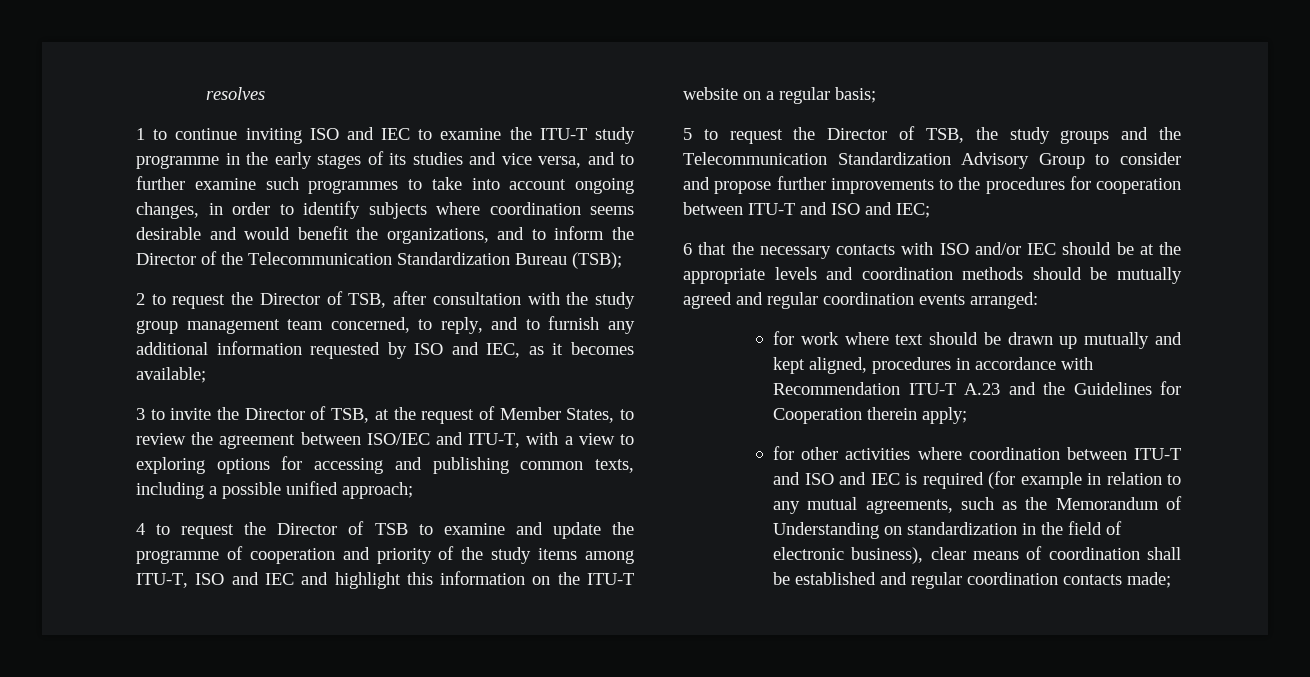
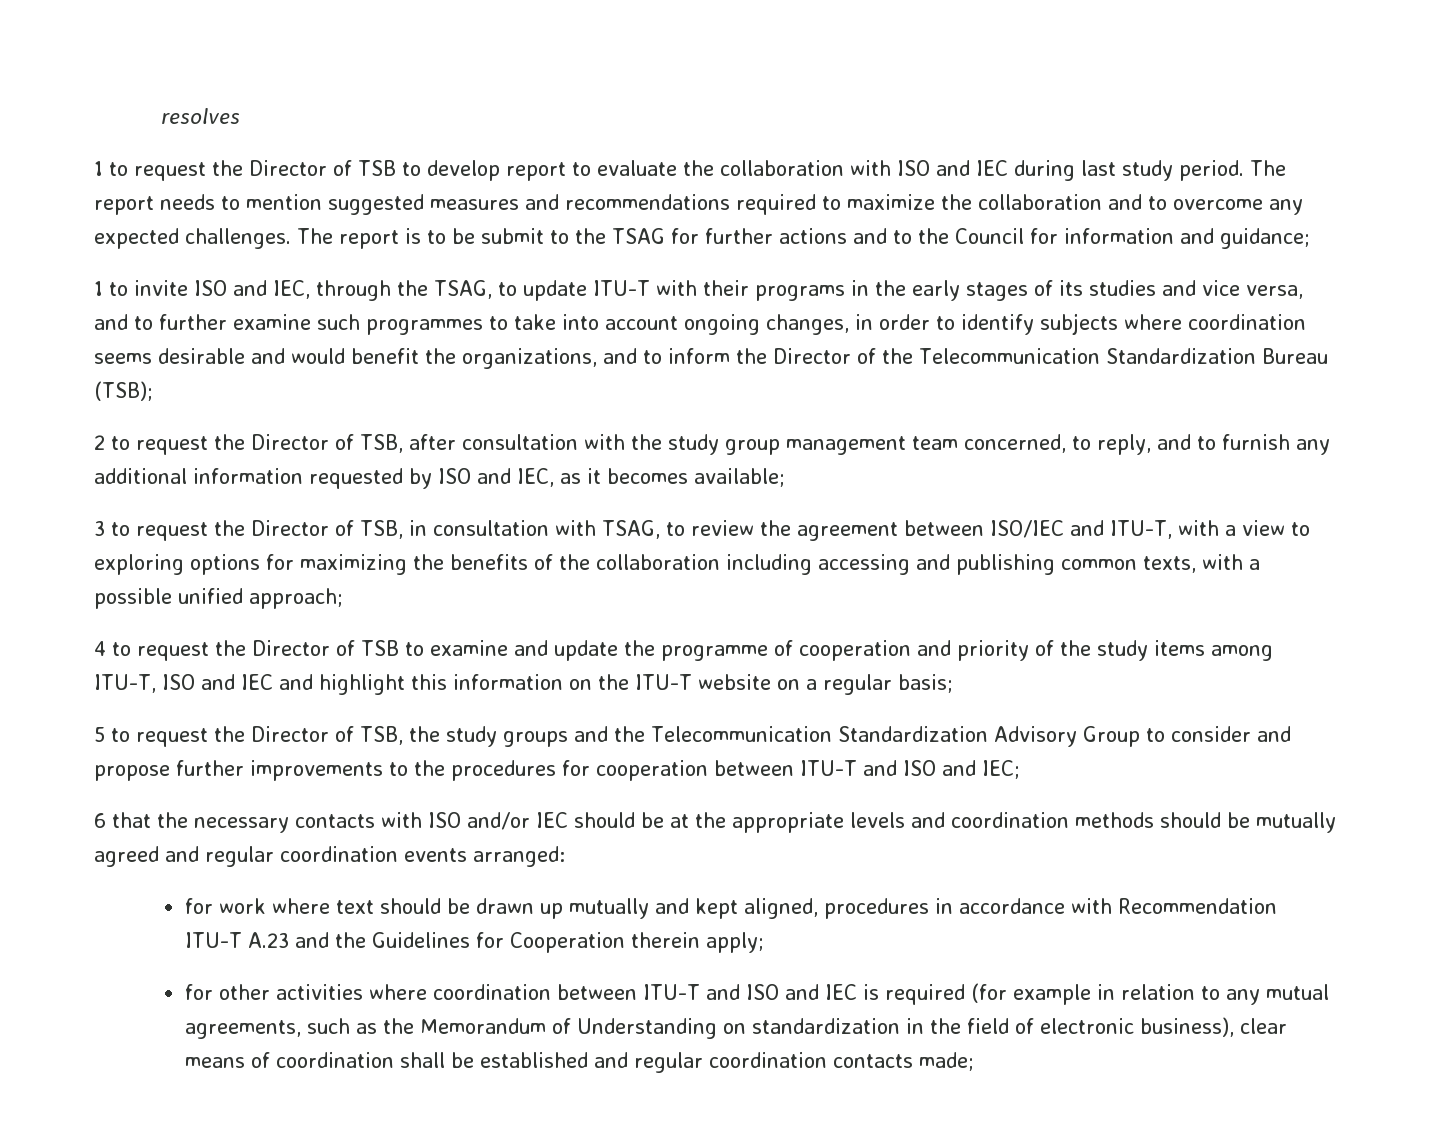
[175,127,635,144] [136,155,219,169] continue inviting ISO and IEC to examine the ITU-T study programme -> [134,160,1286,181] [94,194,1303,215] [94,228,1310,249] [94,280,845,301] request the Director of TSB to develop report to evaluate the collaboration with ISO and IEC during last study period. The report needs to mention suggested measures and recommendations required to maximize the collaboration and to overcome any expected challenges. The report is to be submit to the TSAG for further actions and to the Council for information and guidance; // 1 to invite ISO and IEC, through the TSAG, to update ITU-T with their programs
[170,406,615,424] invite the Director of TSB, at the request of Member States, -> [136,520,660,541] request the Director of TSB, in consultation with TSAG,
(303, 463) none -> [300,554,812,575] maximizing the benefits of the collaboration including
[136,482,204,499] including -> [1202,554,1243,570] with

